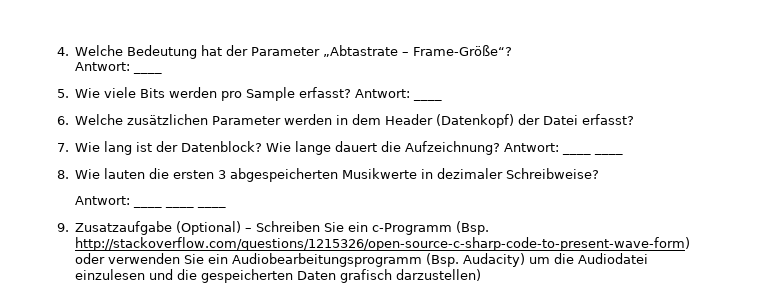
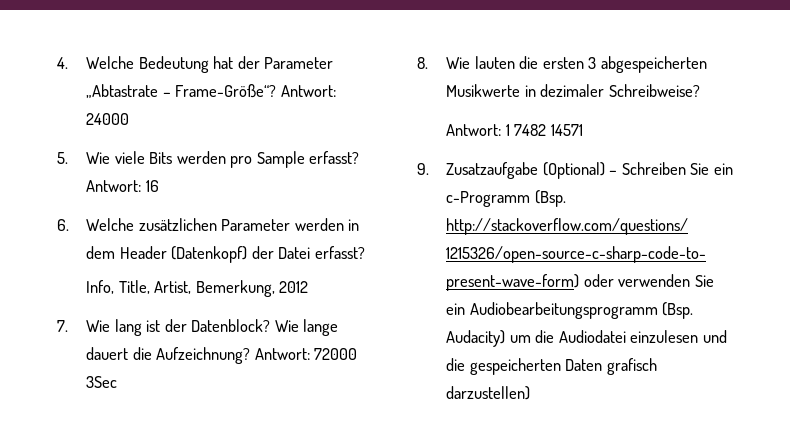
[75,62,131,71] [133,71,163,74] // Antwort: ____ -> [280,85,336,97] [86,113,130,125] Antwort: 24000
[413,98,443,101] ____ -> [145,180,159,192] 16
(635, 119) none -> [86,280,309,297] // Info, Title, Artist, Bemerkung, 2012
[562,152,624,155] ____ ____ -> [314,348,358,360] [86,376,118,388] 72000 3Sec
[133,205,227,208] ____ ____ ____ -> [505,124,583,136] 1 7482 14571

